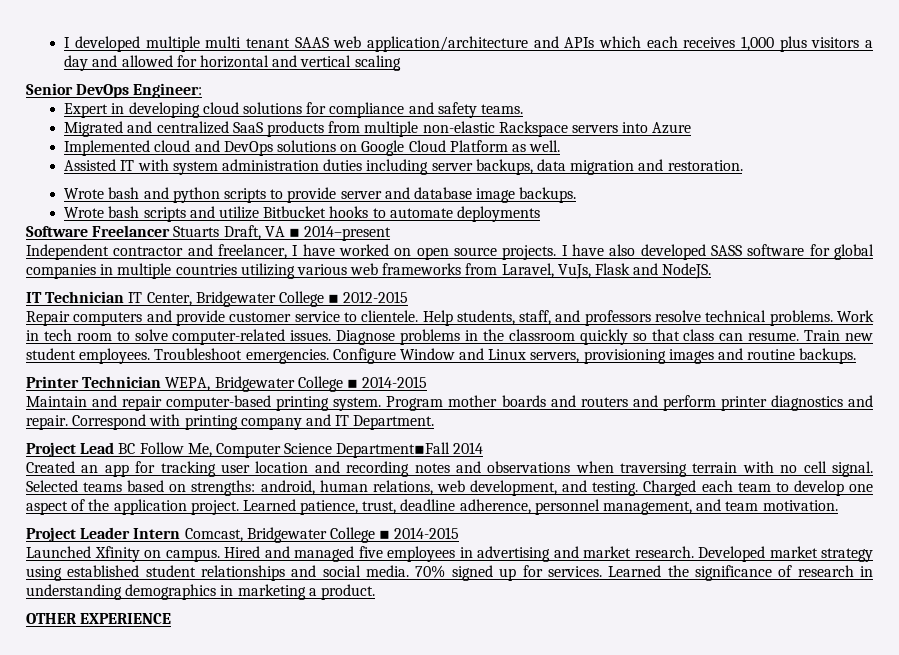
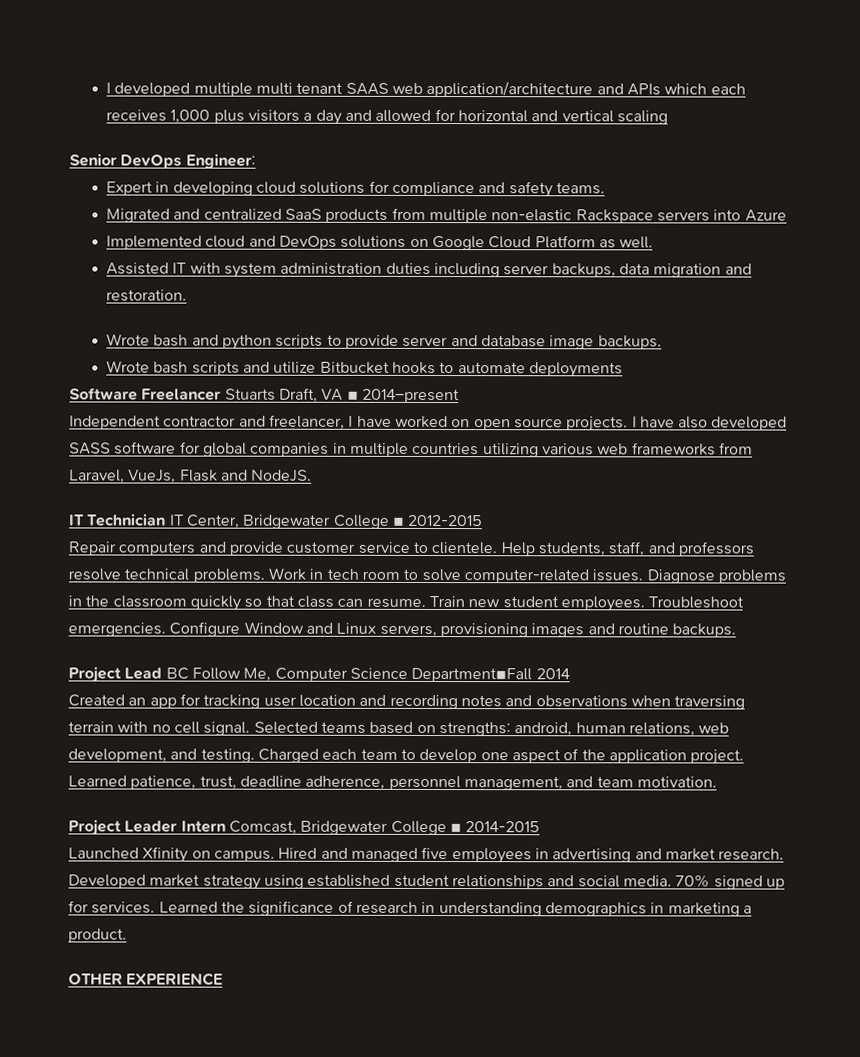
[557,264,591,279] VuJs, -> [128,469,177,484] VueJs,
[26,376,428,392] [26,395,873,411] [26,414,435,430] // Printer Technician WEPA, Bridgewater College ▪ 2014-2015 // Maintain and repair computer-based printing system. Program mother boards and routers and perform printer diagnostics and repair. Correspond with printing company and IT Department. -> (737, 630) none

